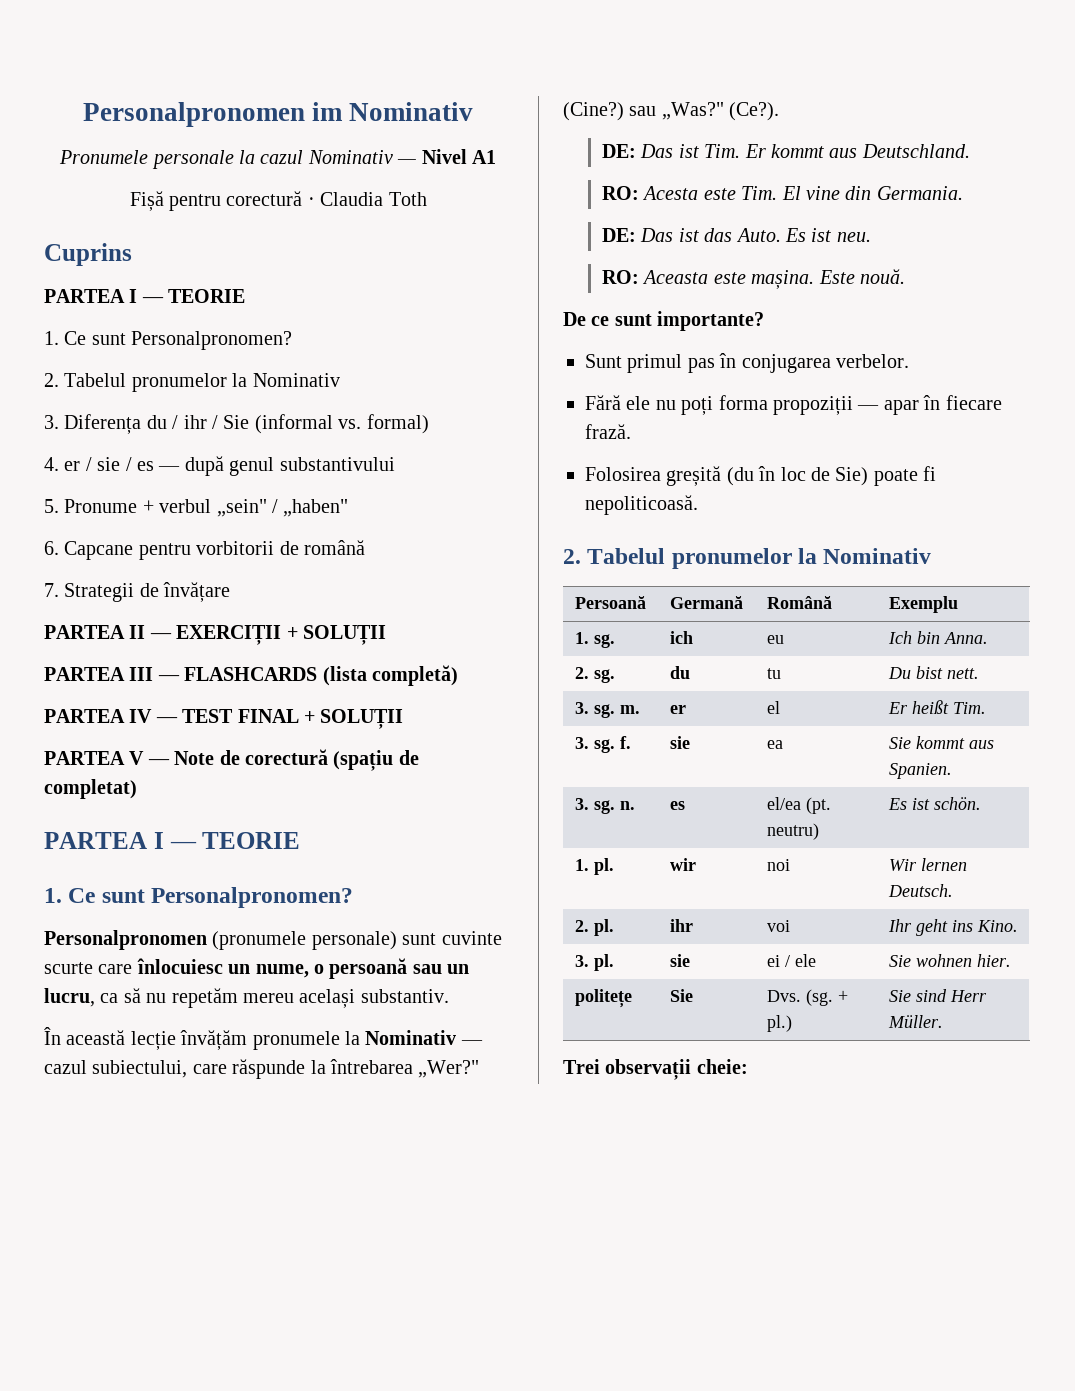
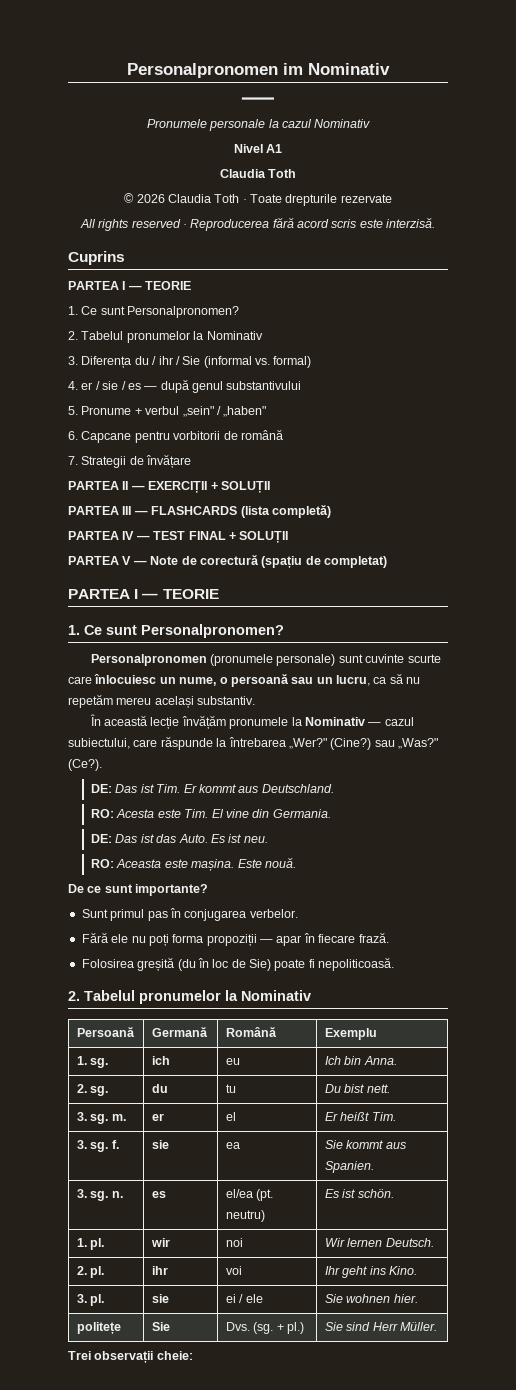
(474, 111) none -> [241,97,274,103] // ━━━━
[397,159,417,164] — -> (371, 123) //
[129,191,427,211] Fișă pentru corectură · Claudia Toth -> [219,169,297,178] [124,193,392,206] [79,217,436,231] Claudia Toth // © 2026 Claudia Toth · Toate drepturile rezervate // All rights reserved · Reproducerea fără acord scris este interzisă.

